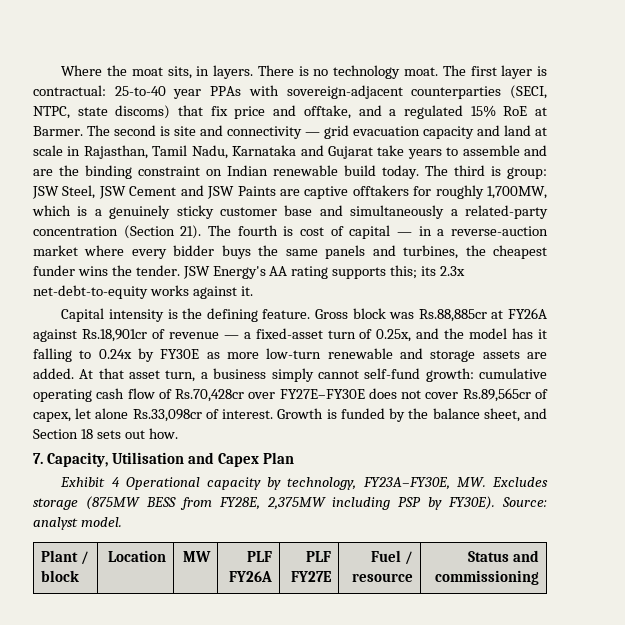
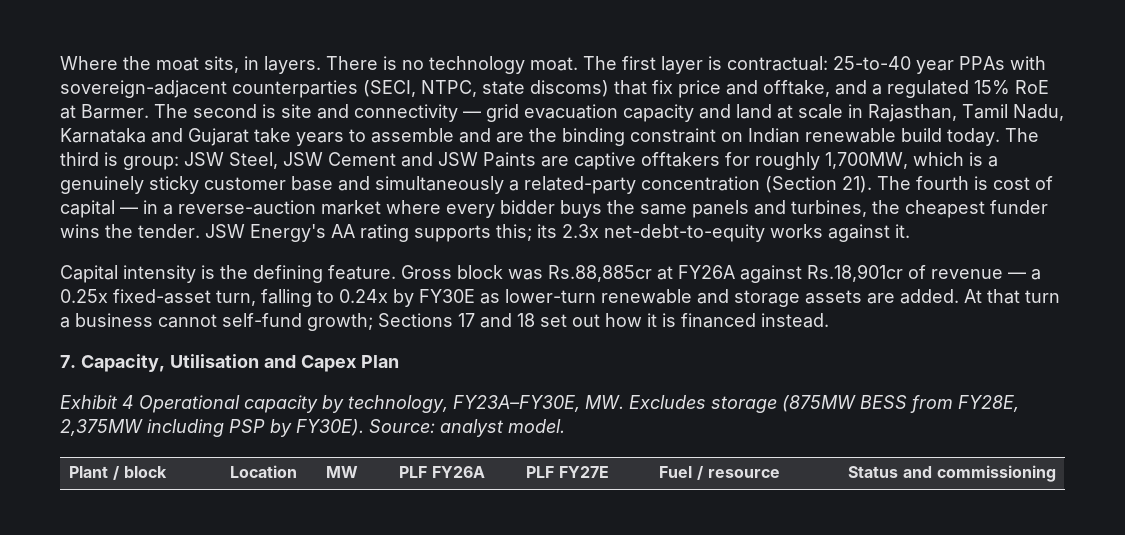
[255,328,548,342] fixed-asset turn of 0.25x, and the model has it -> [60,289,256,306] 0.25x fixed-asset turn,
[227,348,322,359] more low-turn -> [505,289,596,303] lower-turn
[129,370,196,382] asset turn, -> [1025,290,1060,303] turn
[271,368,314,382] simply -> (153, 320) none
[425,368,548,382] [33,388,548,402] [33,408,547,422] [33,428,178,439] growth: cumulative operating cash flow of Rs.70,428cr over FY27E–FY30E does not cover Rs.89,565cr of capex, let alone Rs.33,098cr of interest. Growth is funded by the balance sheet, and Section 18 sets out how. -> [307,313,829,331] growth; Sections 17 and 18 set out how it is financed instead.

